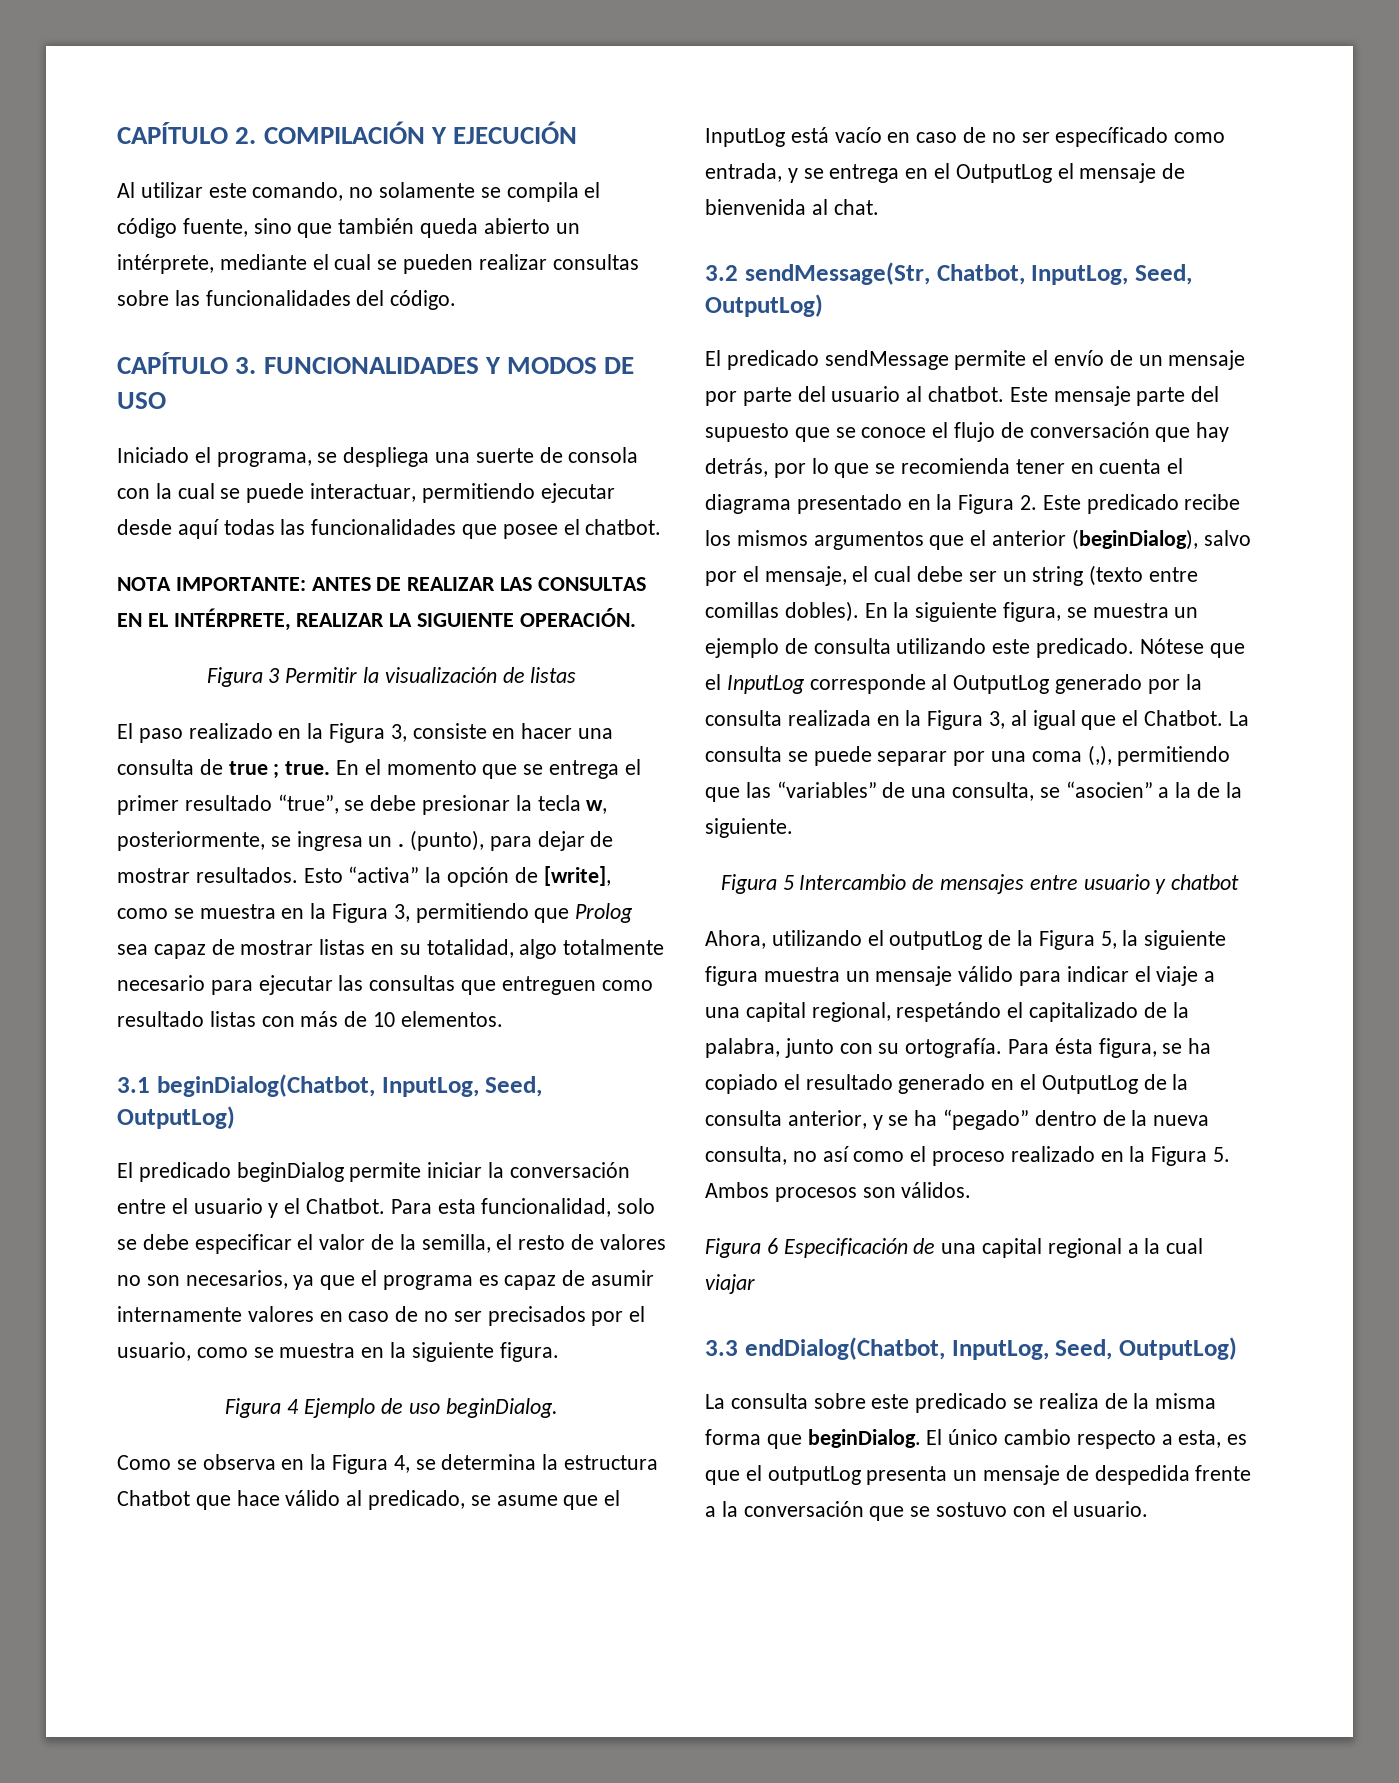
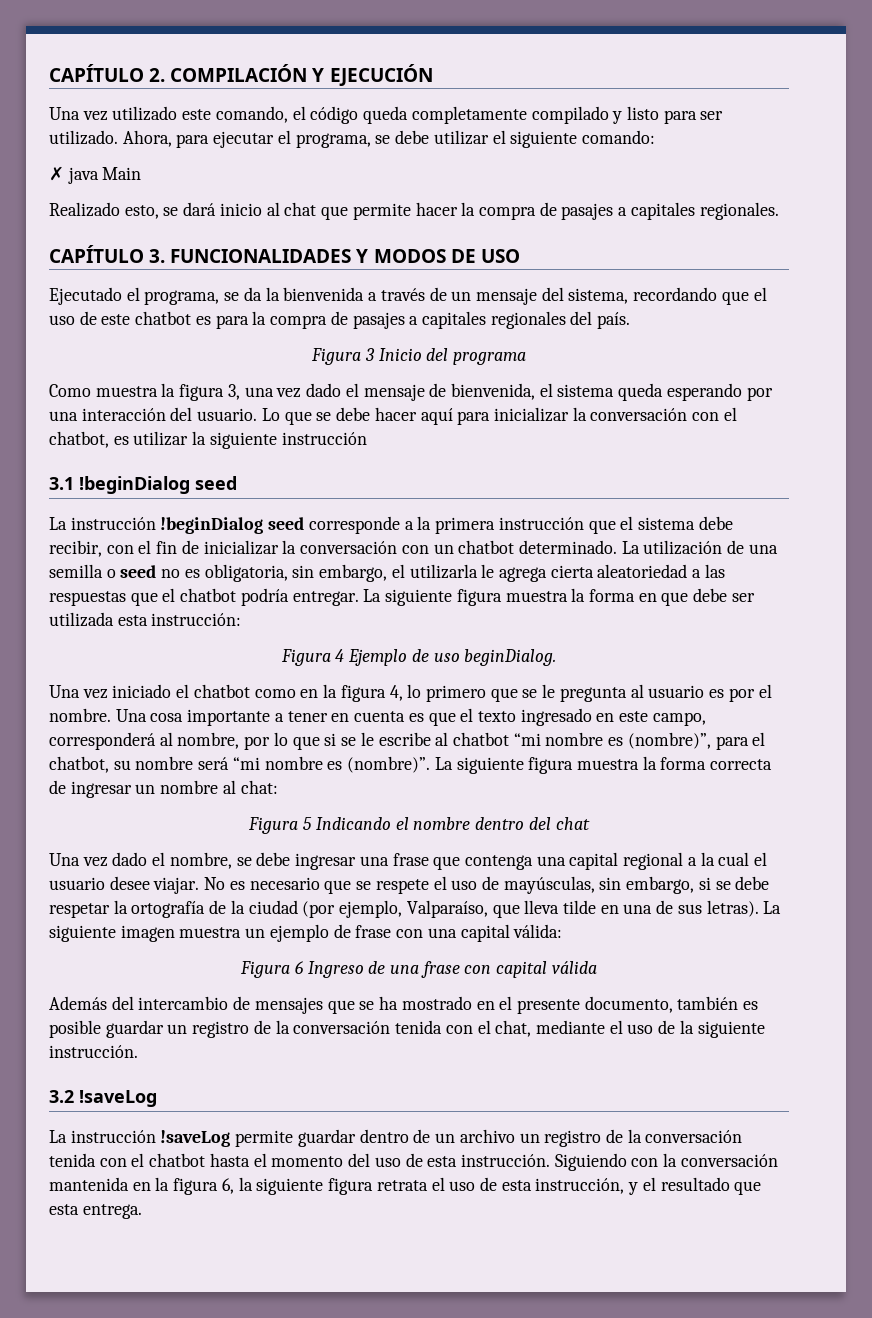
[117,182,601,202] [117,218,580,238] [117,254,639,274] [117,290,457,310] Al utilizar este comando, no solamente se compila el código fuente, sino que también queda abierto un intérprete, mediante el cual se pueden realizar consultas sobre las funcionalidades del código. -> [49,106,724,124] [49,130,655,148] [49,166,142,184] [49,202,779,220] Una vez utilizado este comando, el código queda completamente compilado y listo para ser utilizado. Ahora, para ejecutar el programa, se debe utilizar el siguiente comando: // ✗ java Main // Realizado esto, se dará inicio al chat que permite hacer la compra de pasajes a capitales regionales.
[117,447,639,467] [117,483,615,503] [117,519,662,539] [117,577,646,591] [117,608,636,631] [206,667,577,687] [117,723,614,743] [117,759,641,779] [117,794,608,815] [117,830,614,851] [117,866,611,887] [117,903,634,923] [117,939,665,959] [117,975,653,995] [117,1011,503,1027] [117,1074,543,1097] [117,1106,235,1129] [117,1162,630,1182] [117,1198,656,1218] [117,1234,666,1254] [117,1270,655,1290] [117,1306,646,1326] [117,1342,559,1362] Iniciado el programa, se despliega una suerte de consola con la cual se puede interactuar, permitiendo ejecutar desde aquí todas las funcionalidades que posee el chatbot. // NOTA IMPORTANTE: ANTES DE REALIZAR LAS CONSULTAS EN EL INTÉRPRETE, REALIZAR LA SIGUIENTE OPERACIÓN. // Figura 3 Permitir la visualización de listas // El paso realizado en la Figura 3, consiste en hacer una consulta de true ; true. En el momento que se entrega el primer resultado “true”, se debe presionar la tecla w, posteriormente, se ingresa un . (punto), para dejar de mostrar resultados. Esto “activa” la opción de [write], como se muestra en la Figura 3, permitiendo que Prolog sea capaz de mostrar listas en su totalidad, algo totalmente necesario para ejecutar las consultas que entreguen como resultado listas con más de 10 elementos. // 3.1 beginDialog(Chatbot, InputLog, Seed, OutputLog) // El predicado beginDialog permite iniciar la conversación entre el usuario y el Chatbot. Para esta funcionalidad, solo se debe especificar el valor de la semilla, el resto de valores no son necesarios, ya que el programa es capaz de asumir internamente valores en caso de no ser precisados por el usuario, como se muestra en la siguiente figura. -> [49,287,767,305] [49,311,631,329] [311,348,526,365] [49,383,773,401] [49,407,737,425] [49,431,367,449] [49,476,237,494] [49,516,733,534] [49,540,778,557] [49,564,725,582] [49,588,755,606] [49,612,242,627] Ejecutado el programa, se da la bienvenida a través de un mensaje del sistema, recordando que el uso de este chatbot es para la compra de pasajes a capitales regionales del país. // Figura 3 Inicio del programa // Como muestra la figura 3, una vez dado el mensaje de bienvenida, el sistema queda esperando por una interacción del usuario. Lo que se debe hacer aquí para inicializar la conversación con el chatbot, es utilizar la siguiente instrucción // 3.1 !beginDialog seed // La instrucción !beginDialog seed corresponde a la primera instrucción que el sistema debe recibir, con el fin de inicializar la conversación con un chatbot determinado. La utilización de una semilla o seed no es obligatoria, sin embargo, el utilizarla le agrega cierta aleatoriedad a las respuestas que el chatbot podría entregar. La siguiente figura muestra la forma en que debe ser utilizada esta instrucción:
[117,1454,659,1474] [117,1490,621,1510] [705,127,1226,147] [705,163,1186,183] [705,199,879,215] [705,262,1192,285] [705,294,823,317] [705,350,1246,370] [705,386,1220,406] [705,422,1230,442] [705,458,1184,478] [705,494,1241,514] [705,529,1251,550] [705,565,1199,586] [705,601,1199,622] [705,638,1245,658] [705,674,1202,694] [705,710,1249,730] [705,745,1231,766] [705,781,1242,802] [705,818,793,838] [720,874,1240,894] [705,930,1227,950] [705,966,1216,986] [705,1002,1189,1022] [705,1038,1212,1058] [705,1074,1189,1094] [705,1109,1210,1130] [705,1146,1231,1166] [705,1182,972,1202] [705,1238,936,1258] Como se observa en la Figura 4, se determina la estructura Chatbot que hace válido al predicado, se asume que el InputLog está vacío en caso de no ser específicado como entrada, y se entrega en el OutputLog el mensaje de bienvenida al chat. // 3.2 sendMessage(Str, Chatbot, InputLog, Seed, OutputLog) // El predicado sendMessage permite el envío de un mensaje por parte del usuario al chatbot. Este mensaje parte del supuesto que se conoce el flujo de conversación que hay detrás, por lo que se recomienda tener en cuenta el diagrama presentado en la Figura 2. Este predicado recibe los mismos argumentos que el anterior (beginDialog), salvo por el mensaje, el cual debe ser un string (texto entre comillas dobles). En la siguiente figura, se muestra un ejemplo de consulta utilizando este predicado. Nótese que el InputLog corresponde al OutputLog generado por la consulta realizada en la Figura 3, al igual que el Chatbot. La consulta se puede separar por una coma (,), permitiendo que las “variables” de una consulta, se “asocien” a la de la siguiente. // Figura 5 Intercambio de mensajes entre usuario y chatbot // Ahora, utilizando el outputLog de la Figura 5, la siguiente figura muestra un mensaje válido para indicar el viaje a una capital regional, respetándo el capitalizado de la palabra, junto con su ortografía. Para ésta figura, se ha copiado el resultado generado en el OutputLog de la consulta anterior, y se ha “pegado” dentro de la nueva consulta, no así como el proceso realizado en la Figura 5. Ambos procesos son válidos. // Figura 6 Especificación de -> [49,684,772,702] [49,708,706,726] [49,732,766,750] [49,756,773,774] [49,780,278,798] [248,817,590,834] [49,852,533,870] Una vez iniciado el chatbot como en la figura 4, lo primero que se le pregunta al usuario es por el nombre. Una cosa importante a tener en cuenta es que el texto ingresado en este campo, corresponderá al nombre, por lo que si se le escribe al chatbot “mi nombre es (nombre)”, para el chatbot, su nombre será “mi nombre es (nombre)”. La siguiente figura muestra la forma correcta de ingresar un nombre al chat: // Figura 5 Indicando el nombre dentro del chat // Una vez dado el nombre, se debe ingresar una frase que contenga
[705,1274,755,1294] [705,1337,1237,1360] [705,1393,1217,1413] [705,1429,1248,1449] [705,1465,1252,1485] [705,1501,1149,1521] viajar // 3.3 endDialog(Chatbot, InputLog, Seed, OutputLog) // La consulta sobre este predicado se realiza de la misma forma que beginDialog. El único cambio respecto a esta, es que el outputLog presenta un mensaje de despedida frente a la conversación que se sostuvo con el usuario. -> [754,852,768,866] [49,876,770,894] [49,900,782,918] [49,924,563,942] [240,961,597,978] [49,996,759,1014] [49,1020,765,1038] [49,1045,138,1058] [49,1090,157,1107] [49,1129,743,1147] [49,1153,778,1171] [49,1177,762,1195] [49,1204,142,1219] el usuario desee viajar. No es necesario que se respete el uso de mayúsculas, sin embargo, si se debe respetar la ortografía de la ciudad (por ejemplo, Valparaíso, que lleva tilde en una de sus letras). La siguiente imagen muestra un ejemplo de frase con una capital válida: // Figura 6 Ingreso de una frase con capital válida // Además del intercambio de mensajes que se ha mostrado en el presente documento, también es posible guardar un registro de la conversación tenida con el chat, mediante el uso de la siguiente instrucción. // 3.2 !saveLog // La instrucción !saveLog permite guardar dentro de un archivo un registro de la conversación tenida con el chatbot hasta el momento del uso de esta instrucción. Siguiendo con la conversación mantenida en la figura 6, la siguiente figura retrata el uso de esta instrucción, y el resultado que esta entrega.

